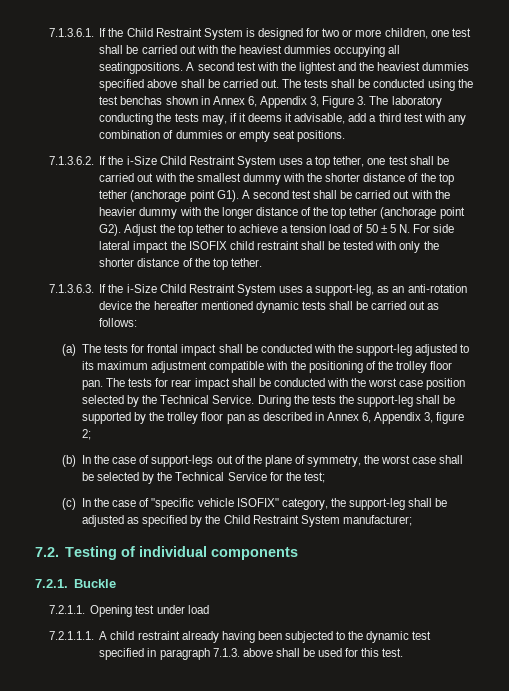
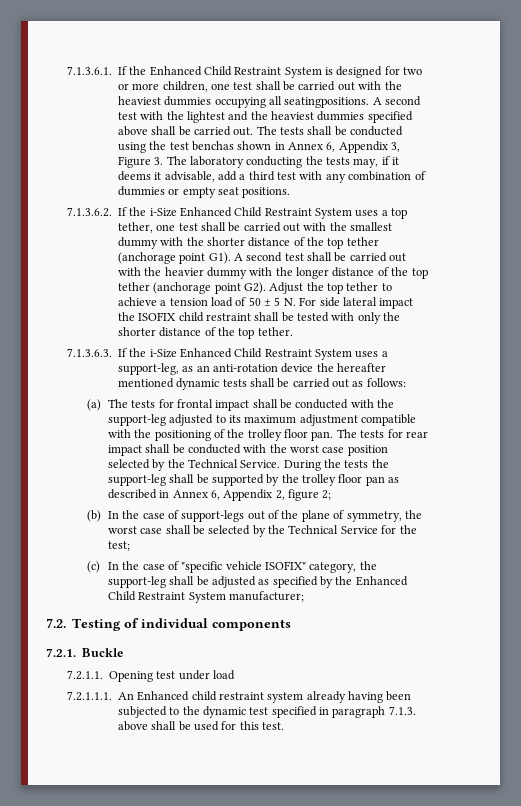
(124, 32) none -> [149,66,202,76] Enhanced
(157, 160) none -> [179,207,232,217] Enhanced
(157, 288) none -> [179,348,232,358] Enhanced
[424,412,434,423] 3, -> [275,490,285,500] 2,
(221, 519) none -> [355,576,408,586] Enhanced
[99,631,180,640] A child restraint -> [117,691,304,703] An Enhanced child restraint system

